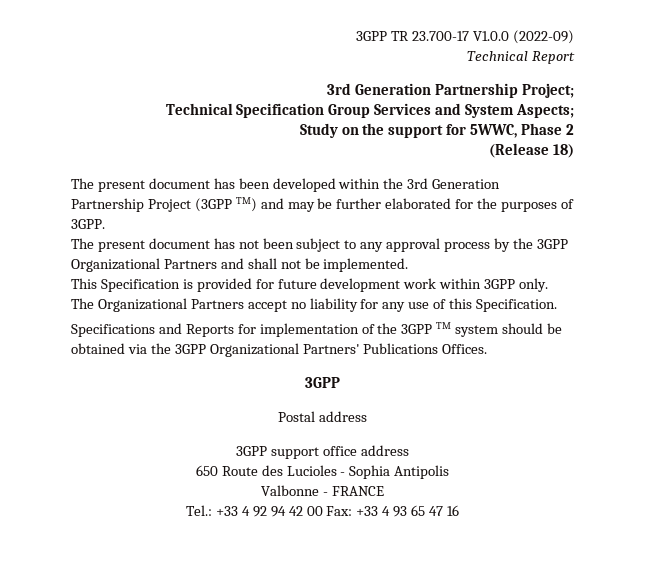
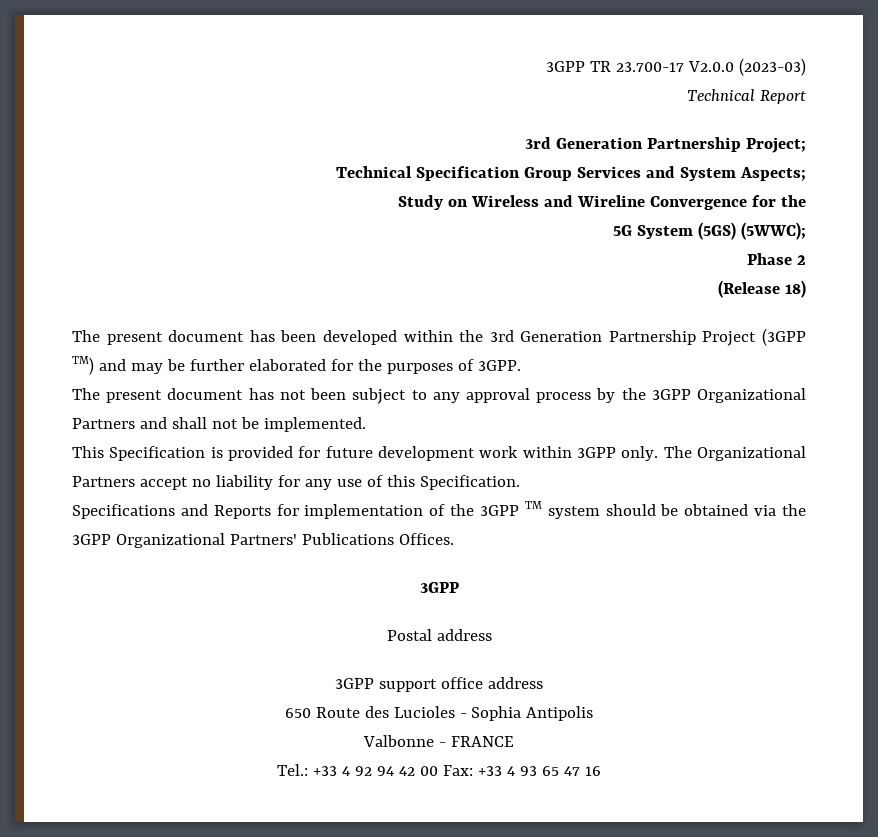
[473,30,575,44] V1.0.0 (2022-09) -> [688,58,806,76] V2.0.0 (2023-03)
[362,123,518,138] the support for 5WWC, -> [471,195,806,210] [613,222,806,240] Wireless and Wireline Convergence for the // 5G System (5GS) (5WWC); //

